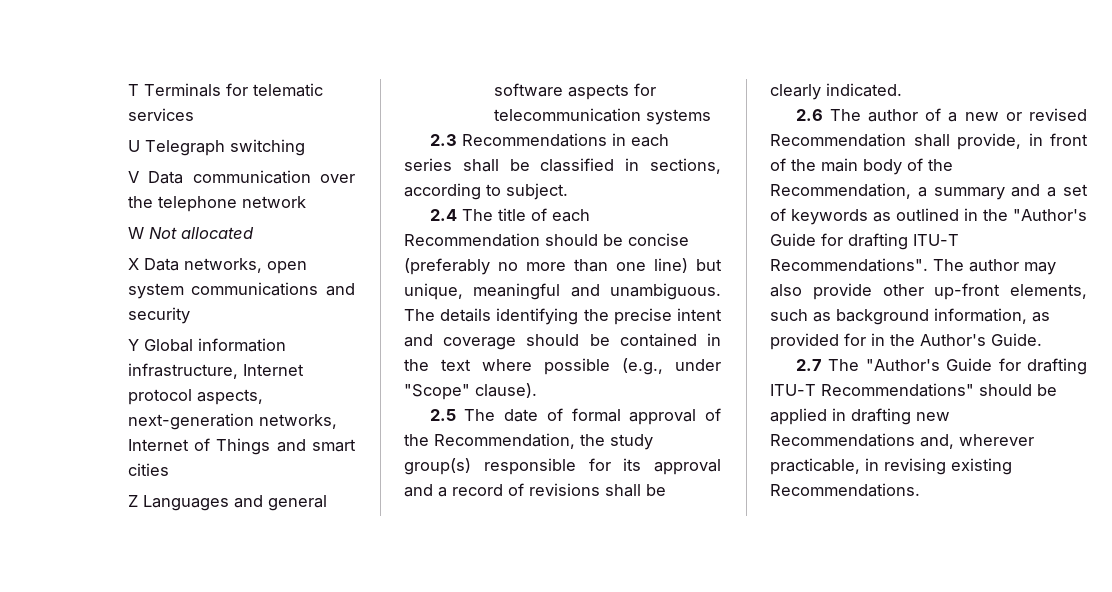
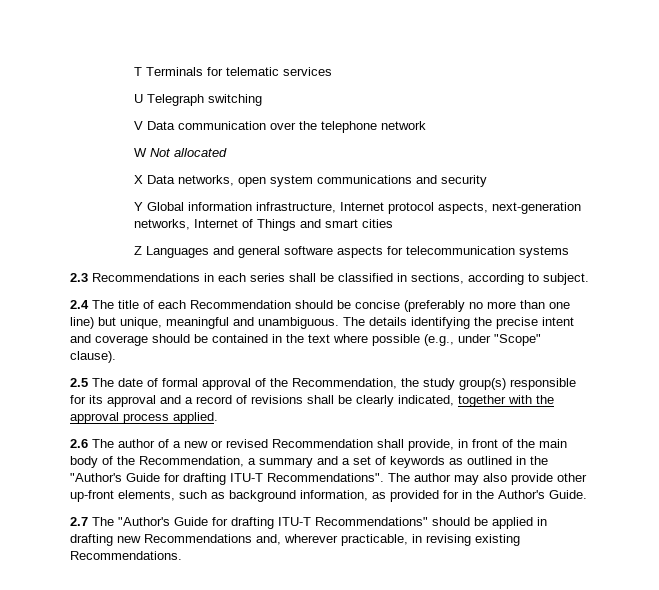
[826,83,902,97] indicated. -> [398,395,554,407] [70,412,218,424] indicated, together with the approval process applied.

